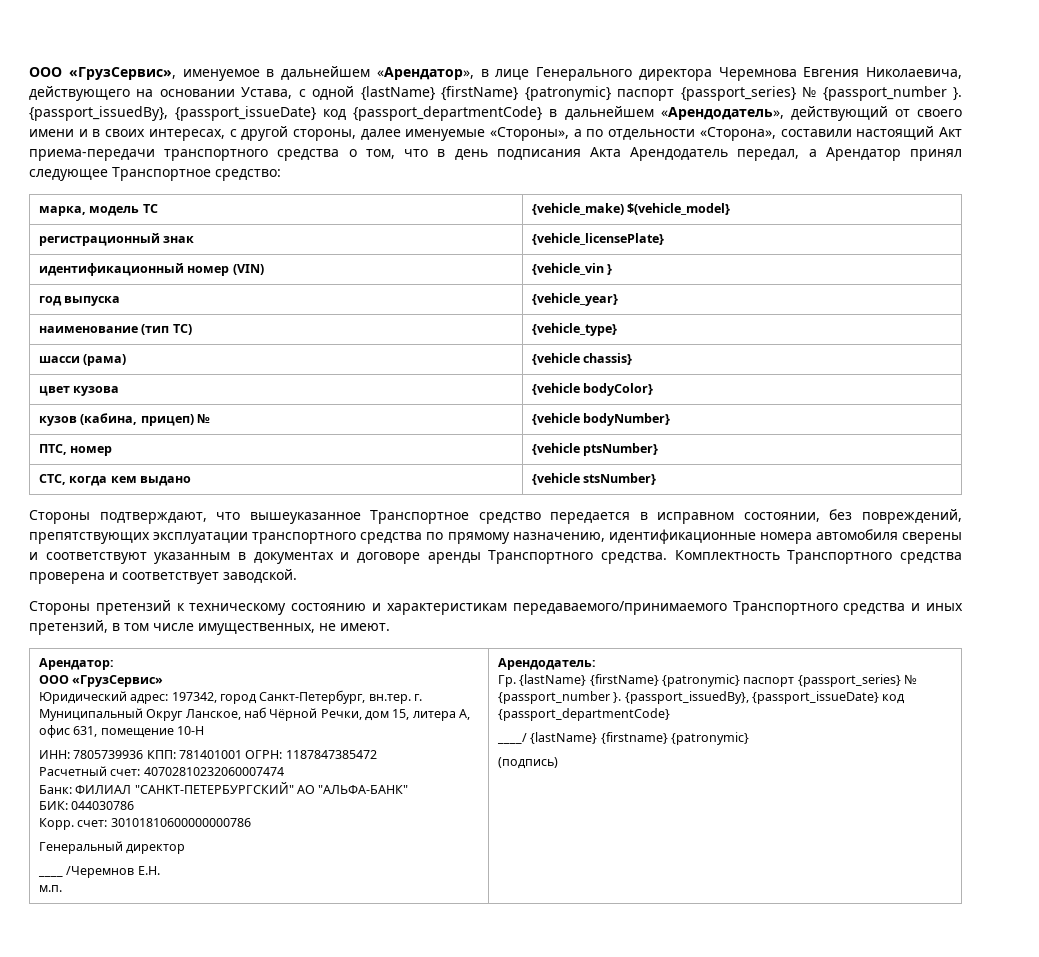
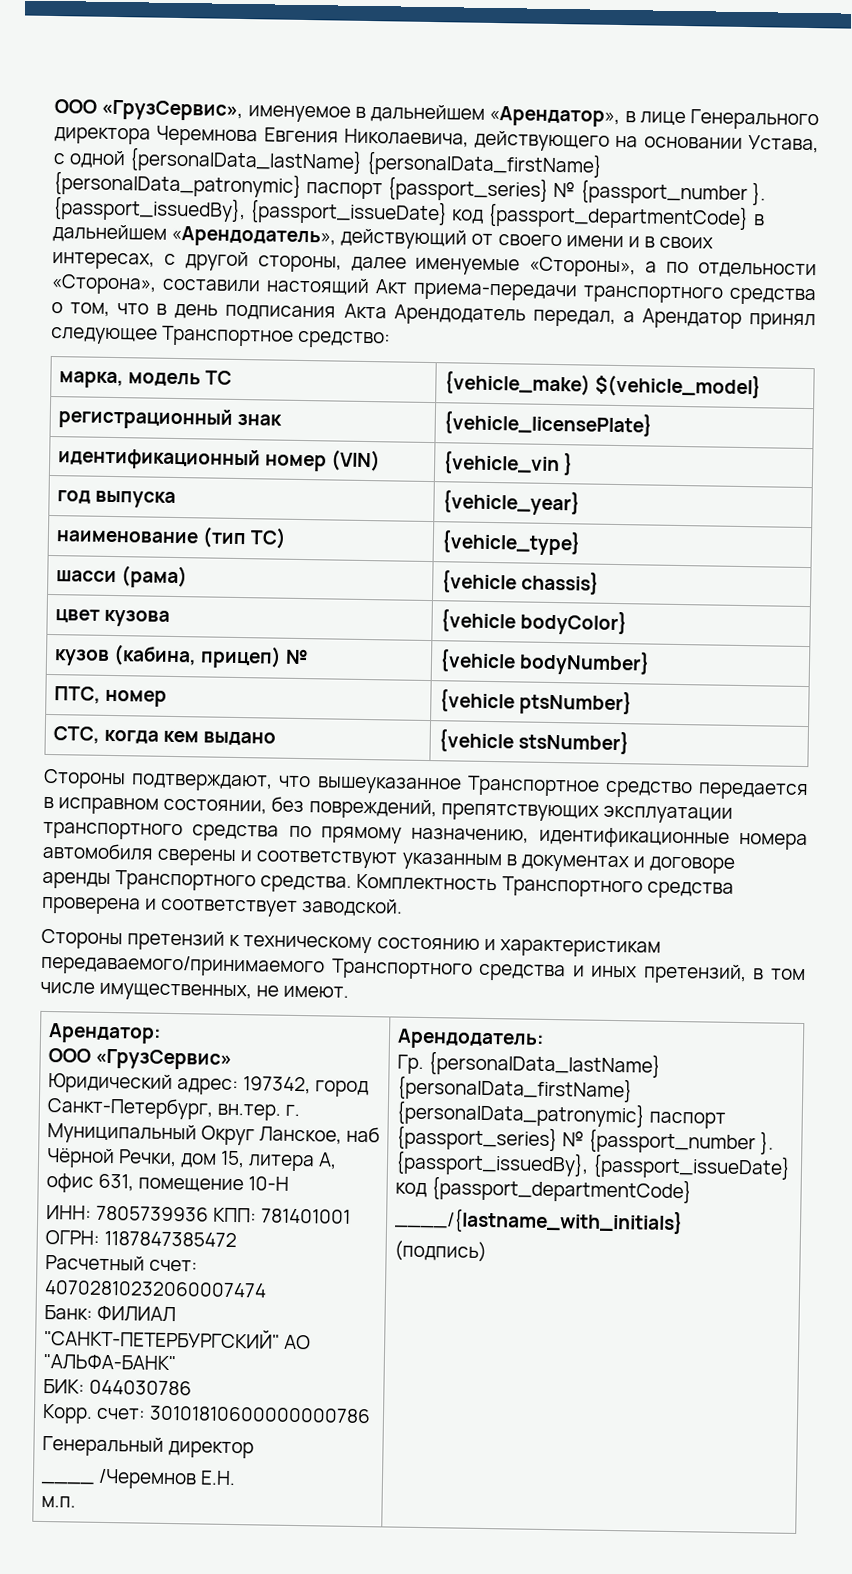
[360,86,611,101] {lastName} {firstName} {patronymic} -> [129,147,604,178] [53,171,302,198] {personalData_lastName} {personalData_firstName} {personalData_patronymic}
[519,674,740,687] {lastName} {firstName} {patronymic} -> [427,1051,661,1078] [396,1075,633,1103] [395,1100,645,1128] {personalData_lastName} {personalData_firstName} {personalData_patronymic}
[496,732,749,745] ____/ {lastName} {firstname} {patronymic} -> [393,1207,684,1236] ____/{lastname_with_initials}

